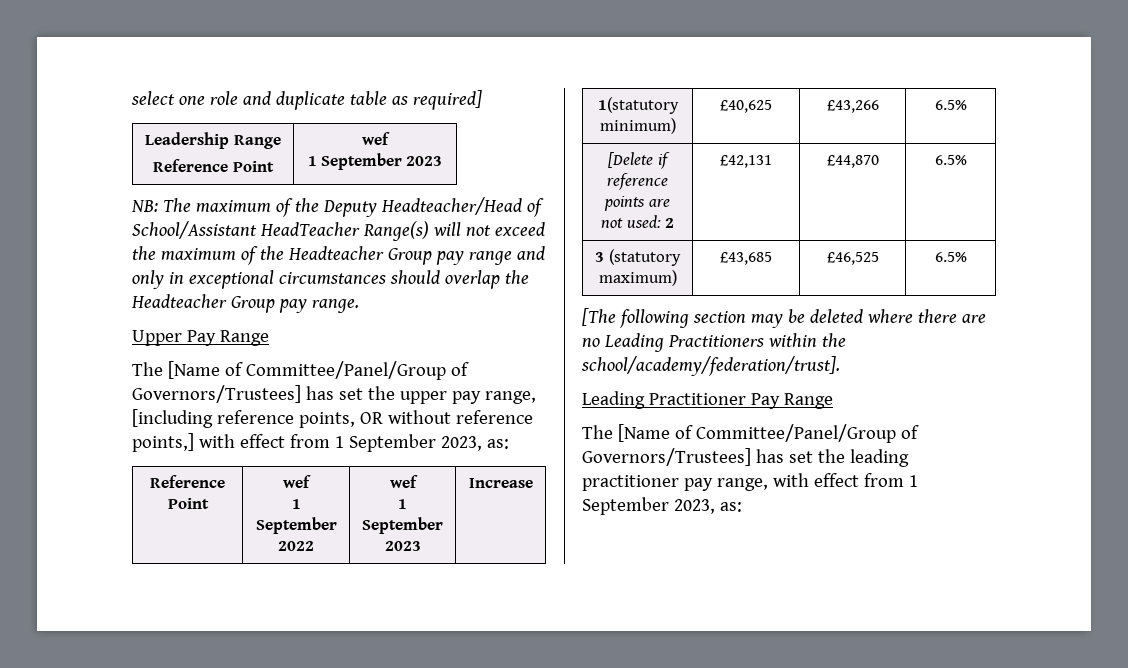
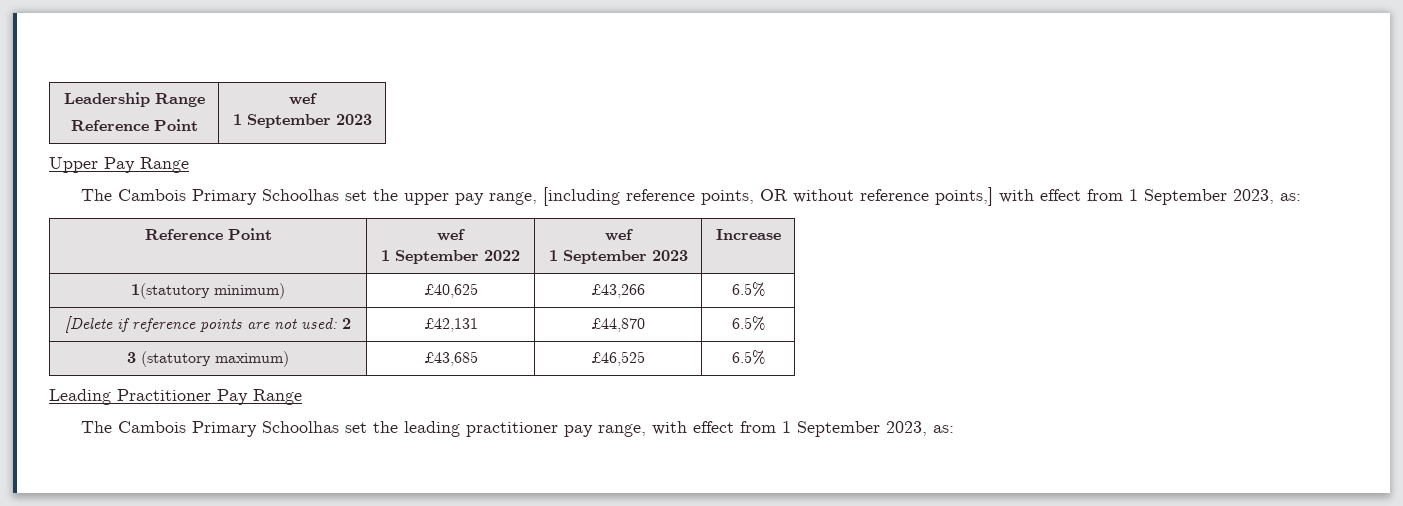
[131,90,482,110] select one role and duplicate table as required] // -> (63, 99) none
[131,197,544,217] [132,221,545,241] [132,246,545,265] [132,270,529,289] [131,294,359,313] [132,330,269,346] [132,361,469,380] [132,385,334,403] NB: The maximum of the Deputy Headteacher/Head of School/Assistant HeadTeacher Range(s) will not exceed the maximum of the Headteacher Group pay range and only in exceptional circumstances should overlap the Headteacher Group pay range. // Upper Pay Range // The [Name of Committee/Panel/Group of Governors/Trustees] has -> [49,157,189,173] [80,189,339,205] Upper Pay Range // The Cambois Primary Schoolhas
[582,308,986,328] [582,333,846,352] [581,356,840,376] // [The following section may be deleted where there are no Leading Practitioners within the school/academy/federation/trust]. -> (765, 357) none
[617,424,919,443] [582,448,784,466] [Name of Committee/Panel/Group of Governors/Trustees] has -> [117,421,339,437] Cambois Primary Schoolhas

